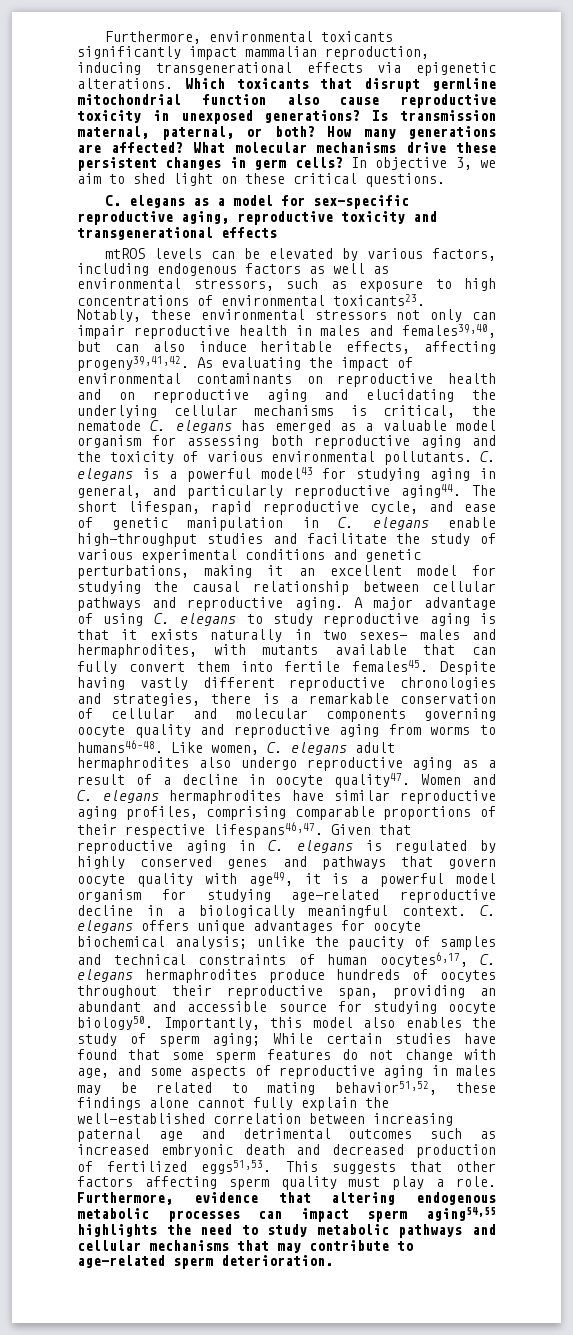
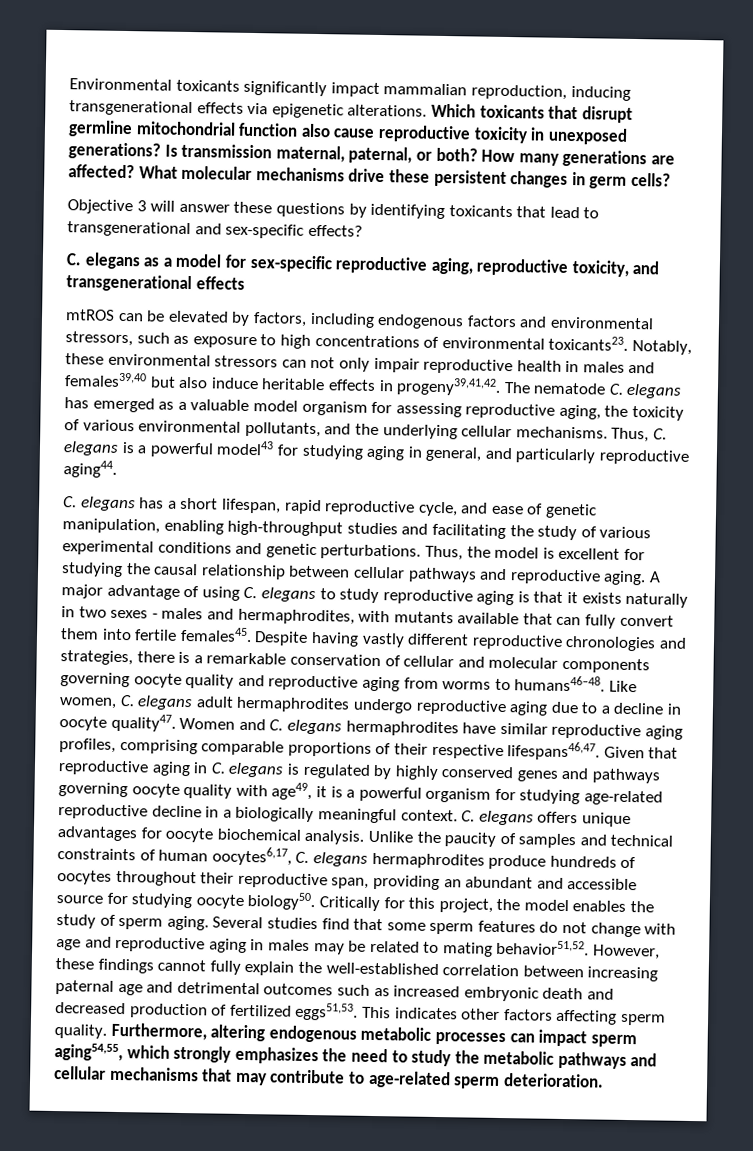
[104,31,313,44] Furthermore, environmental -> [69,78,172,91] Environmental
[350,157,496,170] [77,173,445,187] In objective 3, we aim to shed light on these critical questions. -> [67,199,600,220] [67,221,363,239] // Objective 3 will answer these questions by identifying toxicants that lead to transgenerational and sex-specific effects?
[341,211,405,224] toxicity -> [571,260,629,277] toxicity,
[153,248,202,259] levels -> (115, 315) none
[366,248,423,259] various -> (251, 318) none
[309,263,389,274] as well as -> [519,316,548,328] and
(387, 315) none -> [281,359,307,368] can
[471,312,496,320] can -> (370, 364) none
[402,324,496,338] [77,341,496,354] [77,356,413,371] [77,373,496,387] [77,389,496,403] [77,405,497,418] females39,40, but can also induce heritable effects, affecting progeny39,41,42. As evaluating the impact of environmental contaminants on reproductive health and on reproductive aging and elucidating the underlying cellular mechanisms is critical, the -> [64,372,531,396] females39,40 but also induce heritable effects in progeny39,41,42. The
[270,435,496,449] both reproductive aging and -> [465,403,601,420] reproductive aging,
[383,451,472,465] pollutants. -> [244,421,650,443] pollutants, and the underlying cellular mechanisms. Thus,
[472,485,496,496] The -> [63,496,177,512] // C. elegans has a
[187,517,496,531] manipulation in C. elegans enable -> [62,518,224,535] manipulation, enabling
[306,533,387,544] facilitate -> [431,523,506,540] facilitating
[77,565,457,579] perturbations, making it an excellent model -> [320,544,621,561] perturbations. Thus, the model is excellent
[359,632,408,640] sexes- -> [110,609,158,619] sexes -
[198,757,231,768] also -> (351, 704) none
[462,760,496,768] [77,774,152,785] as a result of -> [550,701,599,714] due to
[400,856,496,869] that govern -> [58,782,128,798] governing
[456,873,496,884] model -> (422, 794) none
[174,936,305,949] analysis; unlike -> [304,829,413,845] analysis. Unlike
[163,1017,395,1031] Importantly, this model also -> [318,896,569,913] Critically for this project, the model
[212,1033,496,1046] [77,1049,117,1060] aging; While certain studies have found -> [166,915,350,931] aging. Several studies find
[77,1065,271,1079] age, and some aspects of -> [56,936,112,951] age and
[334,1081,437,1095] behavior51,52, -> [496,939,661,960] behavior51,52. However,
[149,1097,189,1108] alone -> (154, 966) none
[331,1161,442,1174] suggests that -> [394,1007,458,1020] indicates
[280,1176,496,1190] [77,1192,311,1205] quality must play a role. Furthermore, evidence that -> [54,1022,207,1041] quality. Furthermore,
[426,1207,496,1221] [77,1224,157,1237] aging54,55 highlights -> [54,1043,319,1065] aging54,55, which strongly emphasizes
(308, 1230) none -> [454,1050,480,1064] the

